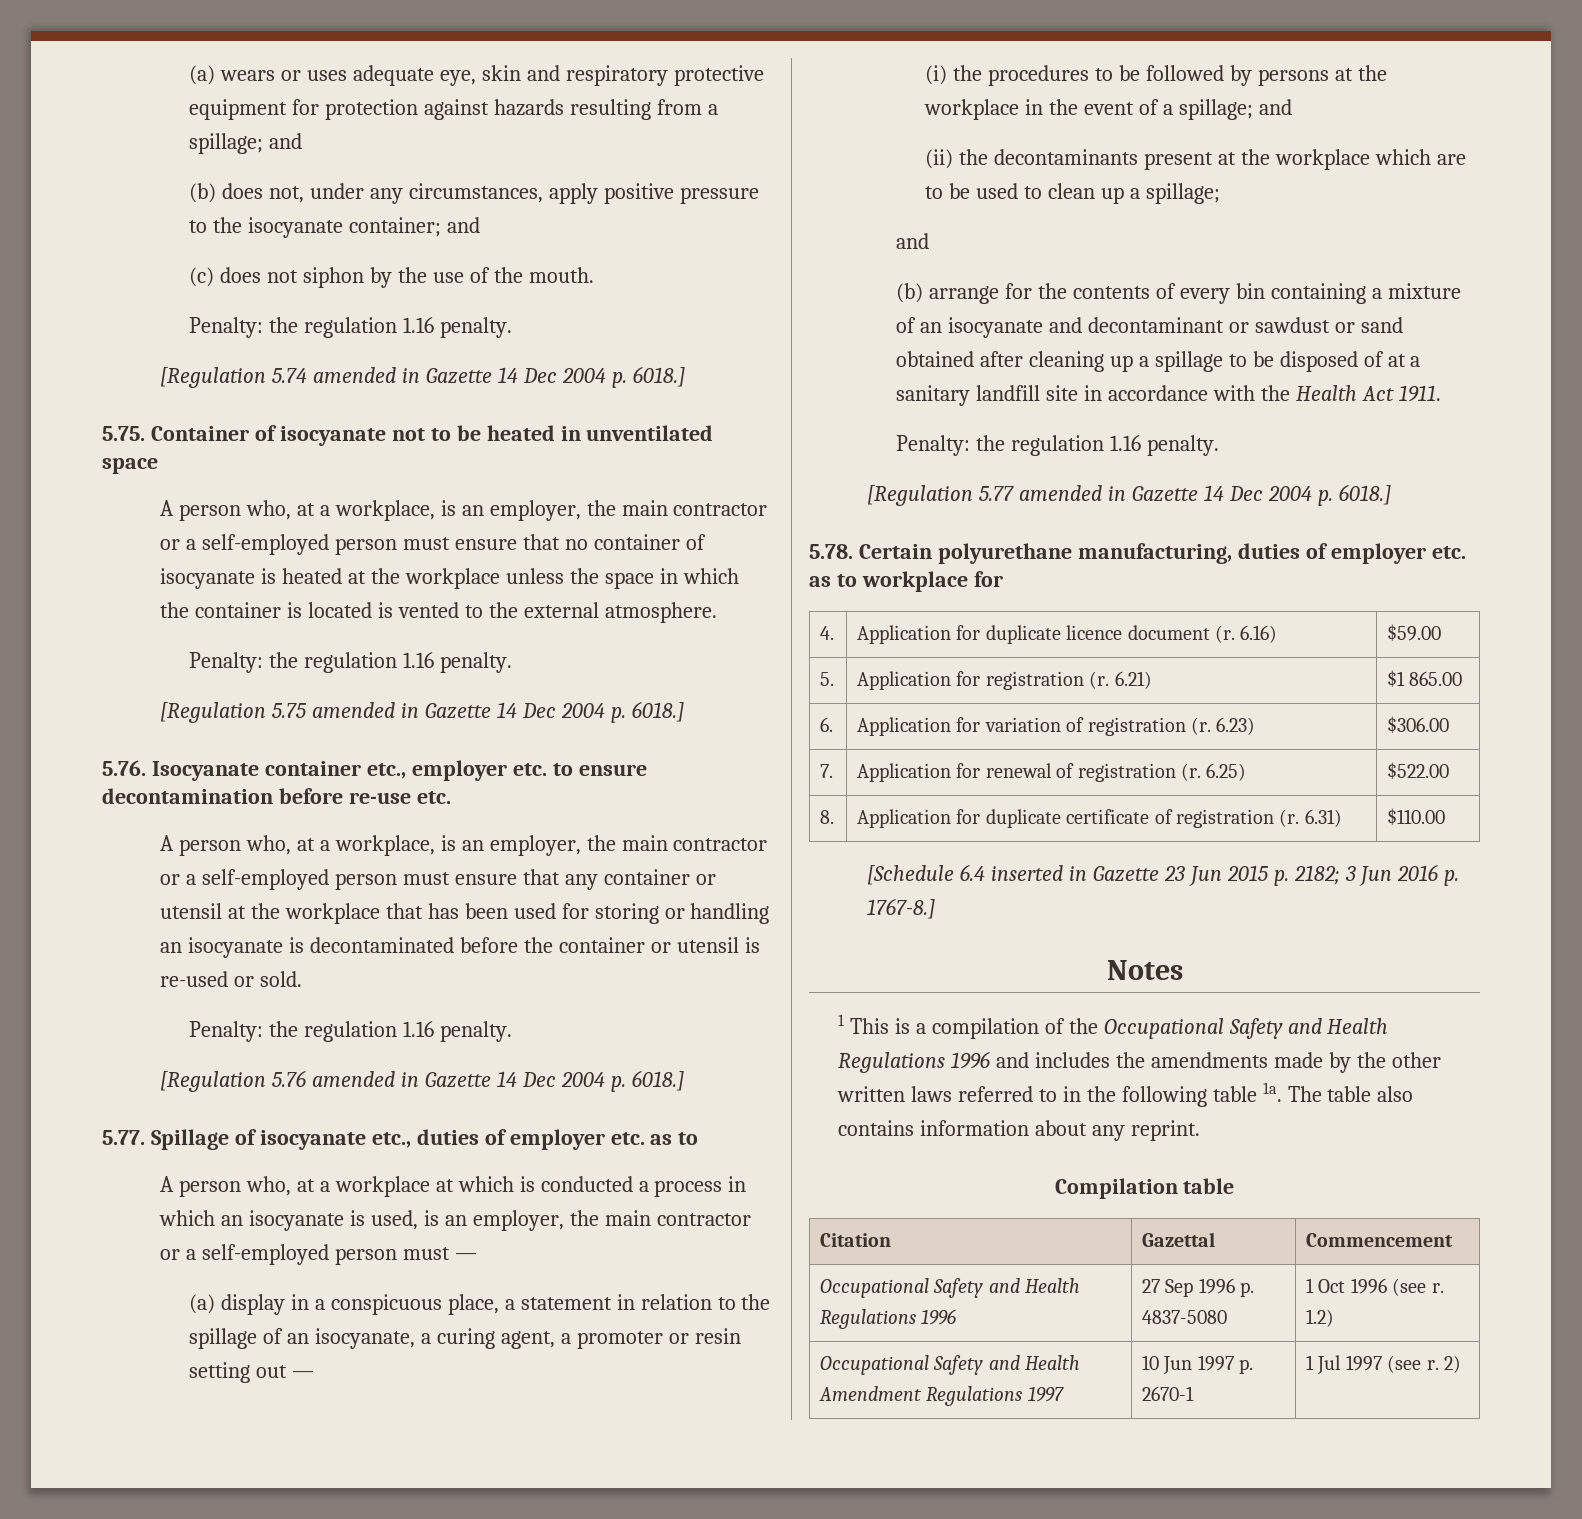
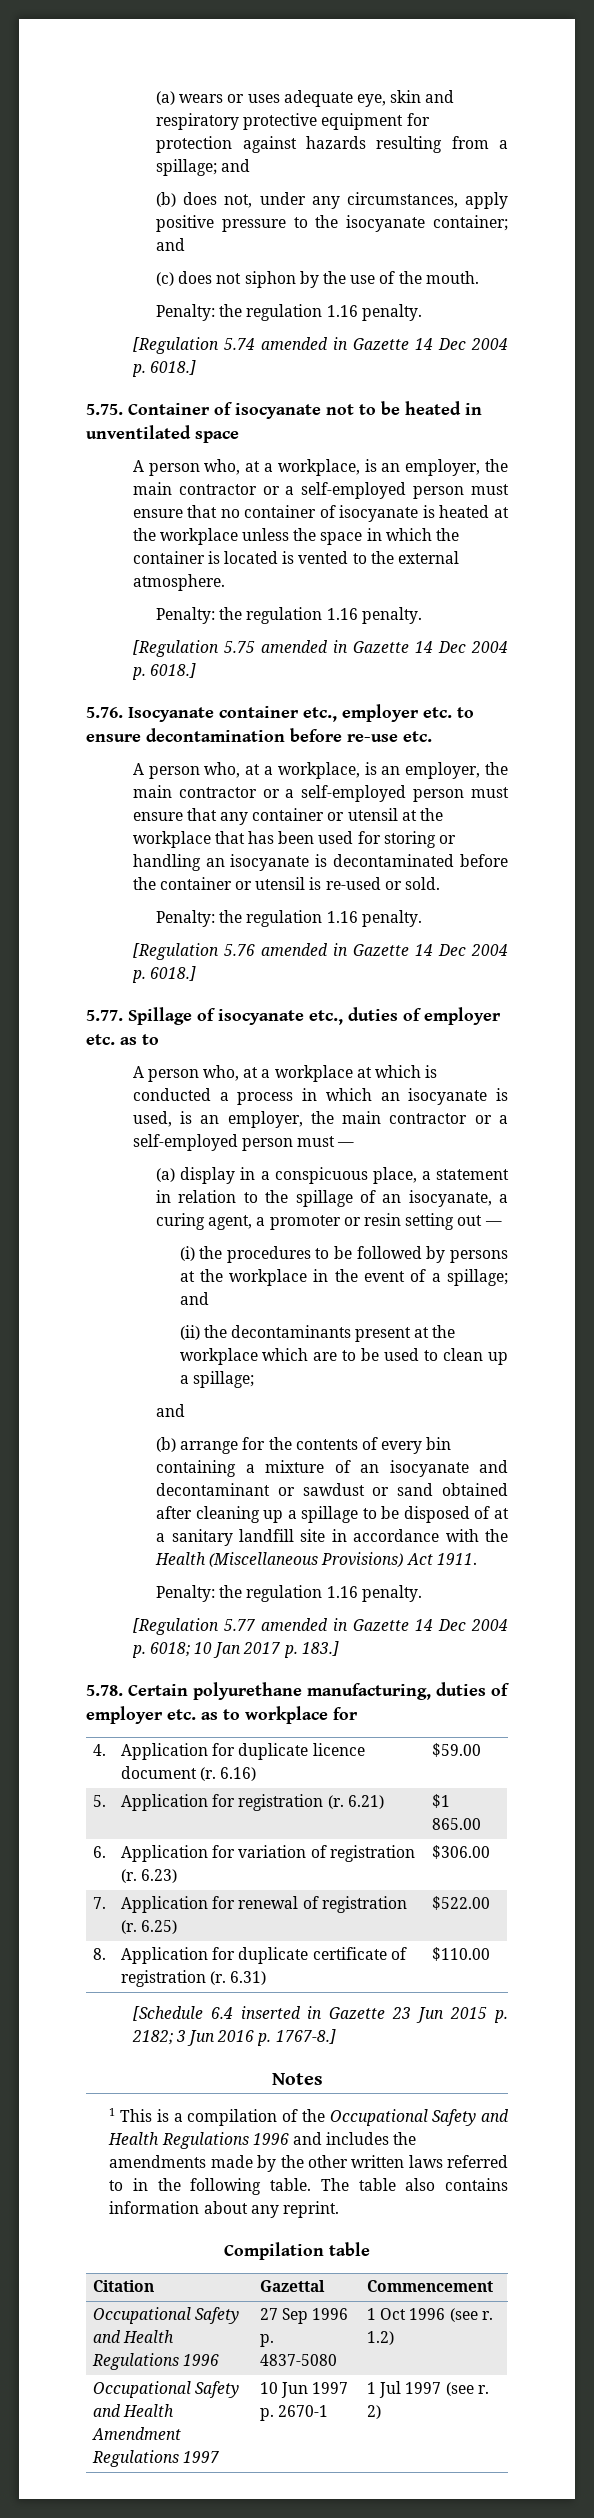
(1357, 393) none -> [209,1552,404,1568] (Miscellaneous Provisions)
[1338,484,1391,505] 6018.] -> [149,1641,339,1658] 6018; 10 Jan 2017 p. 183.]
[1212,1082,1282,1102] table 1a. -> [270,2178,312,2191] table.

